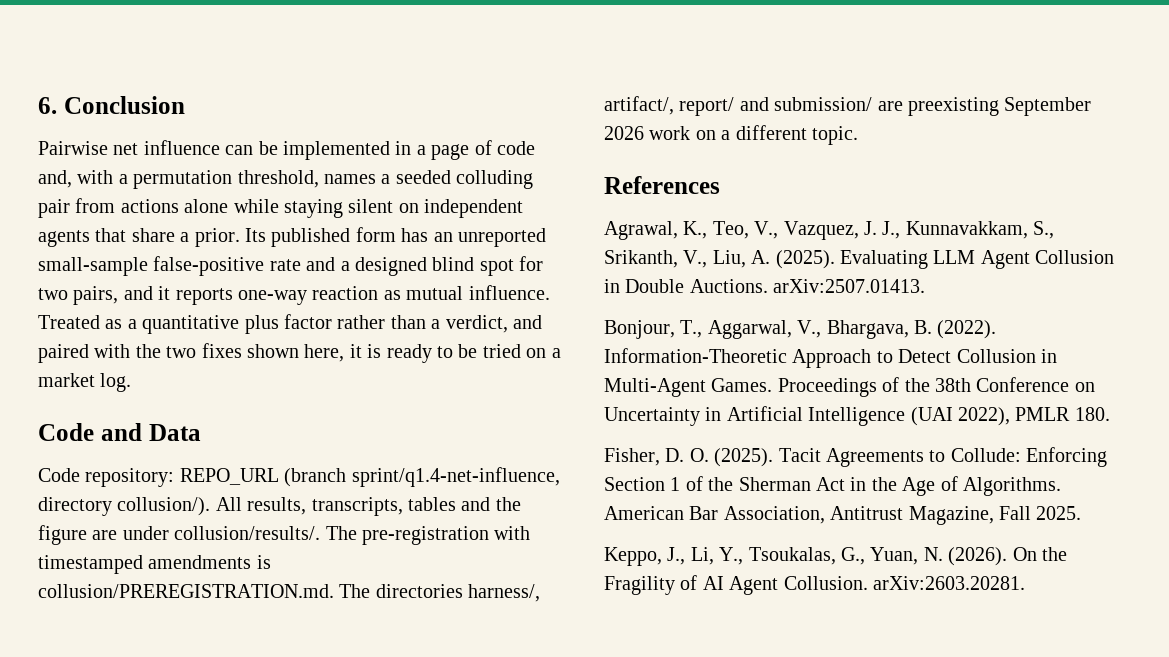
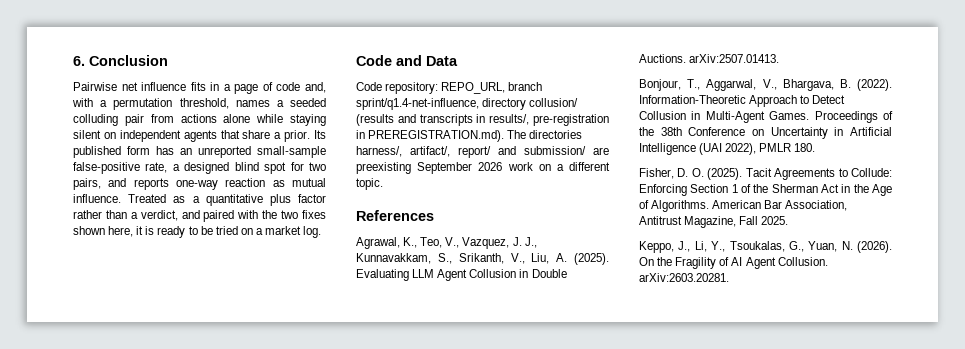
[225,141,390,160] can be implemented -> [190,82,206,91] fits
[269,257,336,271] rate and -> [145,162,168,173] rate,
[158,286,171,300] it -> (127, 182) none
[179,467,560,487] [38,497,521,516] [38,525,531,545] [38,555,271,574] [38,584,334,598] REPO_URL (branch sprint/q1.4-net-influence, directory collusion/). All results, transcripts, tables and the figure are under collusion/results/. The pre-registration with timestamped amendments is collusion/PREREGISTRATION.md. -> [441,82,543,94] [356,98,579,110] [356,114,609,126] [356,130,505,142] REPO_URL, branch sprint/q1.4-net-influence, directory collusion/ (results and transcripts in results/, pre-registration in PREREGISTRATION.md).

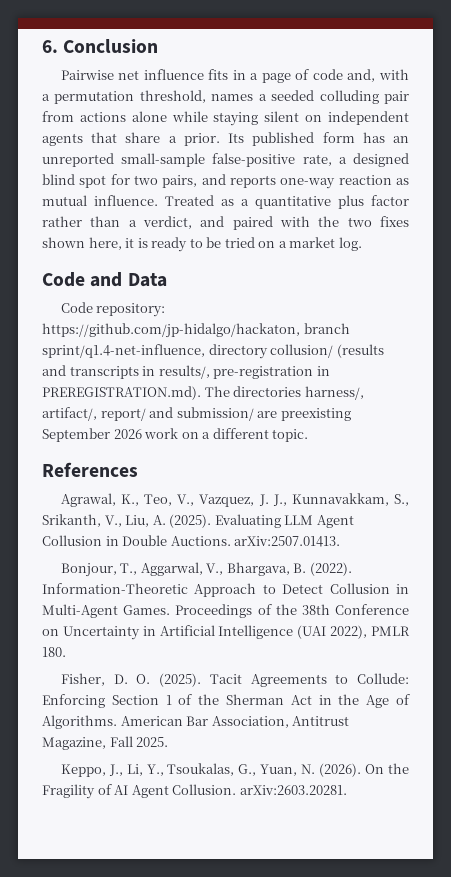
[441,82,506,94] REPO_URL, -> [42,323,300,338] https://github.com/jp-hidalgo/hackaton,

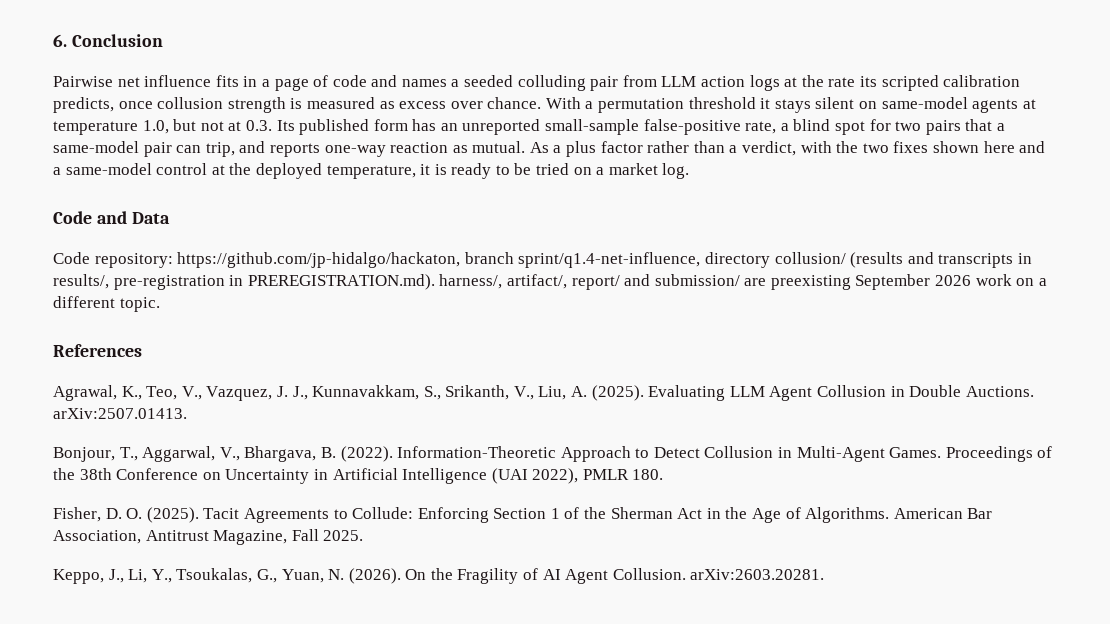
[347,69,410,82] [42,90,206,104] and, with a permutation threshold, -> [371,75,398,87] and
[79,111,409,126] [42,132,220,146] actions alone while staying silent on independent agents that share a prior. -> [661,75,1021,91] [53,97,1036,113] [53,119,272,135] LLM action logs at the rate its scripted calibration predicts, once collusion strength is measured as excess over chance. With a permutation threshold it stays silent on same-model agents at temperature 1.0, but not at 0.3.
[352,153,409,167] designed -> (789, 127) none
[162,175,198,188] pairs, -> [925,119,1005,135] [53,141,235,157] pairs that a same-model pair can trip,
[42,195,331,209] mutual influence. Treated as a quantitative -> [472,141,562,153] mutual. As a
[200,216,273,230] and paired -> (797, 148) none
[88,237,122,250] here, -> [983,141,1046,153] [53,163,416,179] here and a same-model control at the deployed temperature,
[204,386,302,397] The directories -> (435, 282) none

